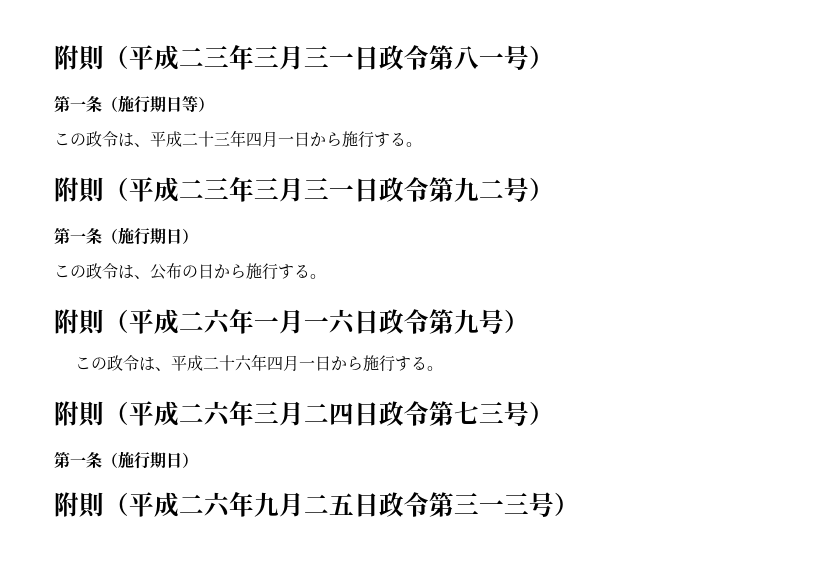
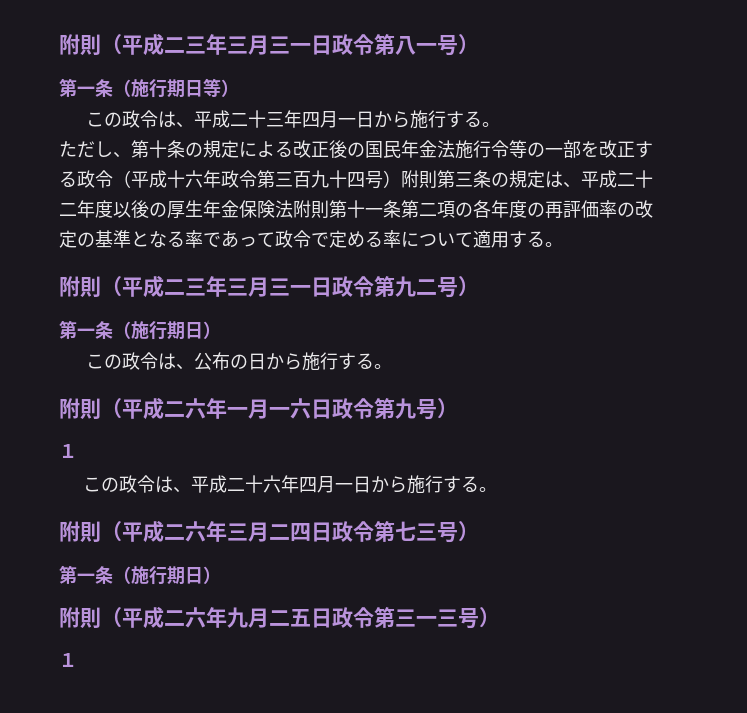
(422, 144) none -> [59,140,653,159] [59,170,653,189] [59,200,653,219] [59,230,563,248] // ただし、第十条の規定による改正後の国民年金法施行令等の一部を改正する政令（平成十六年政令第三百九十四号）附則第三条の規定は、平成二十二年度以後の厚生年金保険法附則第十一条第二項の各年度の再評価率の改定の基準となる率であって政令で定める率について適用する。
(529, 321) none -> [59,444,77,458] // １
(579, 504) none -> [59,653,77,667] // １

